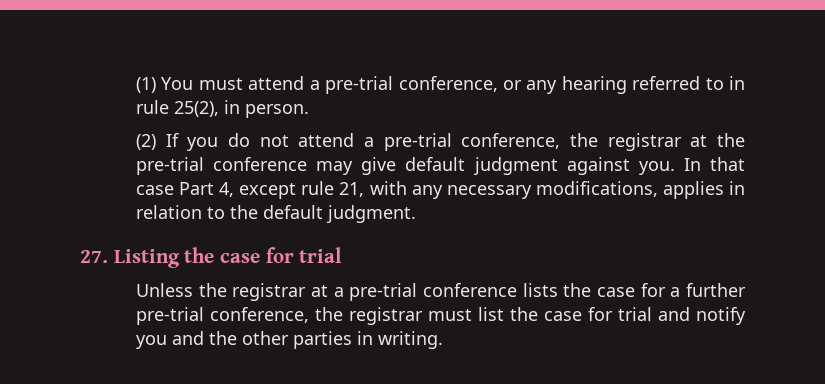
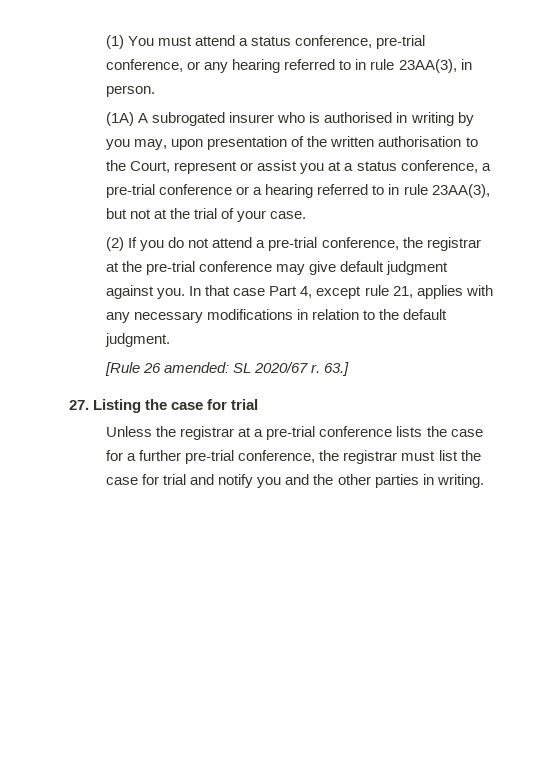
(320, 85) none -> [251,35,373,48] status conference,
[173,101,219,117] 25(2), -> [398,59,457,73] 23AA(3),
(309, 111) none -> [106,112,474,126] [106,136,478,150] [106,160,491,174] [106,184,490,198] [106,208,307,222] // (1A) A subrogated insurer who is authorised in writing by you may, upon presentation of the written authorisation to the Court, represent or assist you at a status conference, a pre-trial conference or a hearing referred to in rule 23AA(3), but not at the trial of your case.
(365, 189) none -> [416,285,463,299] applies
[535,181,724,199] modifications, applies -> [207,309,294,320] modifications
(416, 214) none -> [105,362,350,376] // [Rule 26 amended: SL 2020/67 r. 63.]

